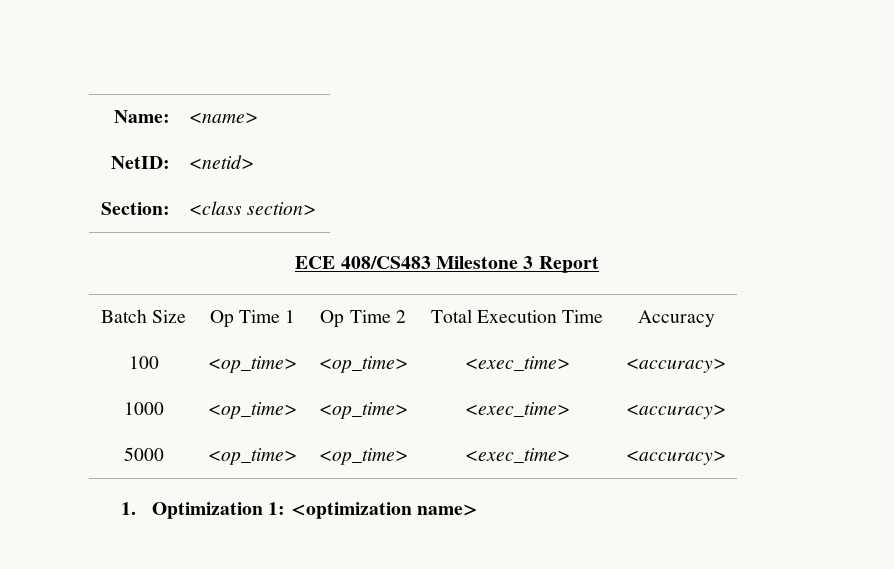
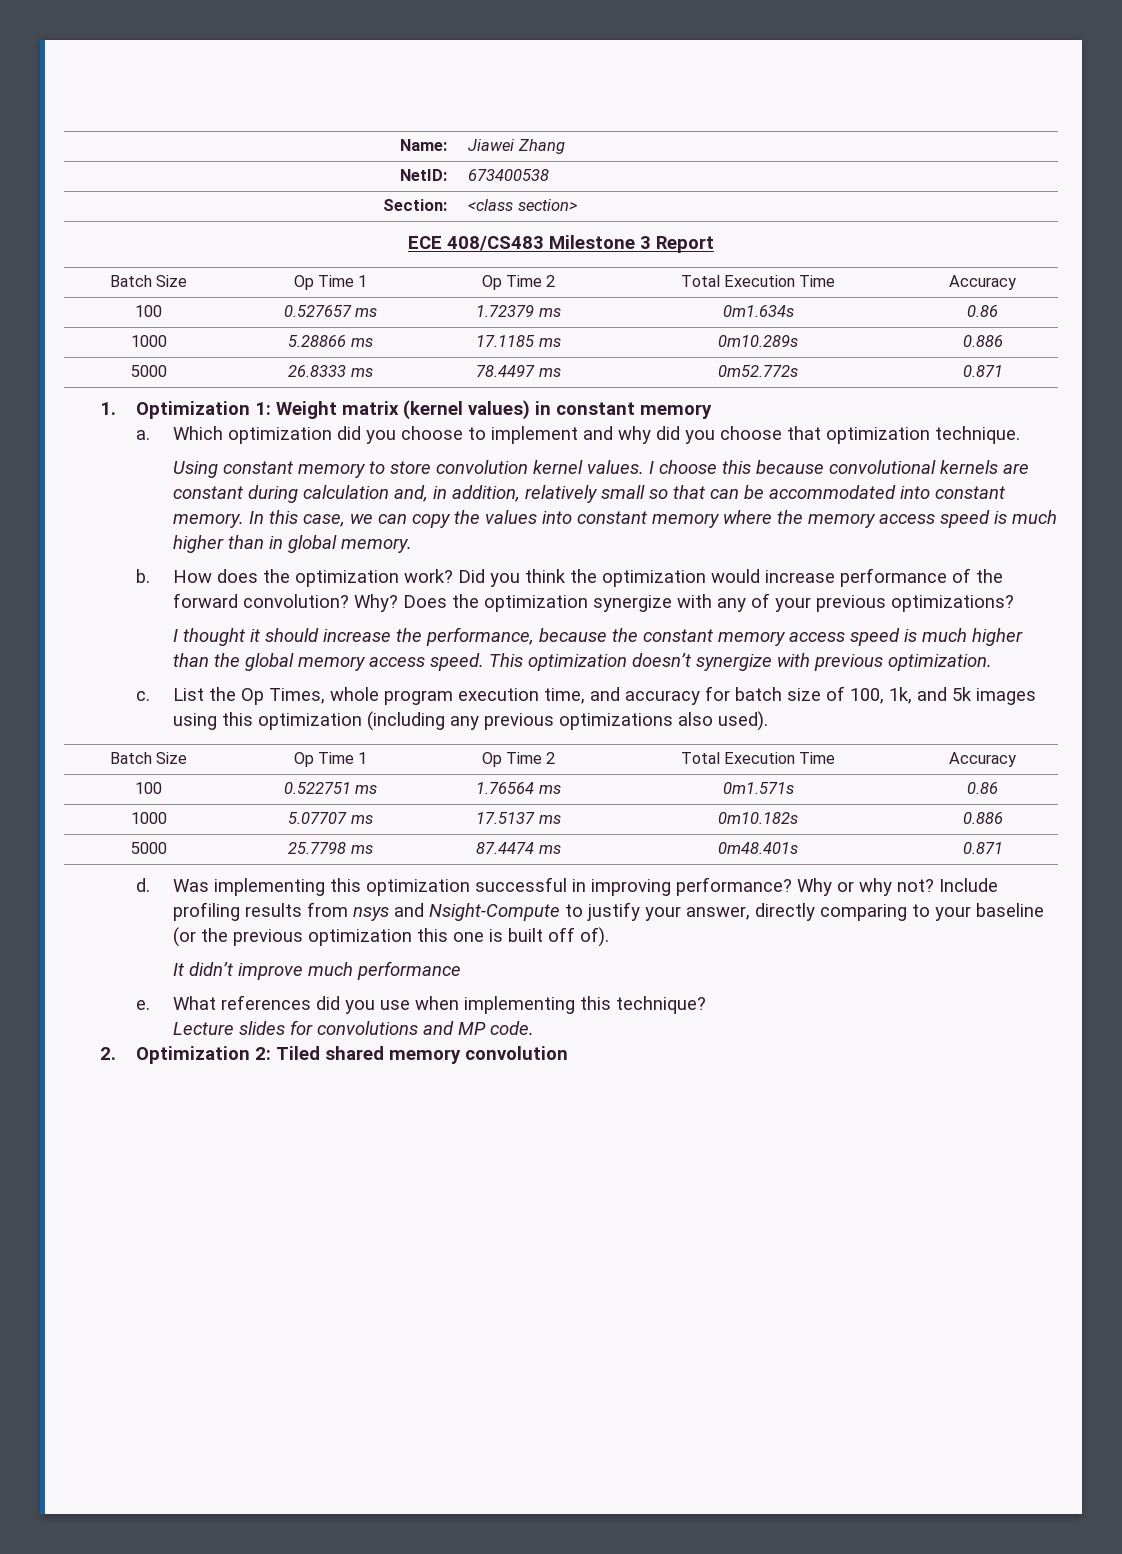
[189,112,259,123] <name> -> [468,139,565,154] Jiawei Zhang
[189,155,255,169] <netid> -> [468,169,550,181] 673400538
[208,356,297,373] [318,356,408,373] [464,356,570,371] [626,358,726,373] [123,402,164,415] [208,402,297,419] [318,402,408,419] [464,402,570,417] [626,404,726,419] [123,447,164,461] [208,448,297,465] [318,448,408,465] [464,448,570,463] [626,450,726,465] [120,502,478,519] <op_time> | <op_time> | <exec_time> | <accuracy> // 1000 | <op_time> | <op_time> | <exec_time> | <accuracy> // 5000 | <op_time> | <op_time> | <exec_time> | <accuracy> // 1. Optimization 1: <optimization name> -> [283,305,378,317] [476,305,561,317] [722,305,794,317] [967,305,998,317] [130,335,167,347] [288,335,373,347] [476,335,561,347] [718,335,798,347] [962,335,1003,347] [130,365,167,377] [288,365,373,377] [476,365,561,377] [718,365,798,377] [962,365,1003,377] [100,400,713,420] [136,426,1020,444] [172,460,1029,478] [172,485,1005,503] [172,510,1057,528] [172,535,412,553] [136,568,1003,587] [172,593,1014,612] [172,627,1023,646] [172,653,992,671] [136,686,1036,705] [172,711,768,731] [109,752,188,764] [293,752,368,767] [481,752,556,767] [680,752,836,764] [949,752,1016,767] [135,782,162,794] [283,782,378,794] [476,782,561,794] [722,782,794,794] [967,782,998,794] [130,812,167,824] [288,812,373,824] [476,812,561,824] [718,812,798,824] [962,812,1003,824] [130,842,167,854] [288,842,373,854] [476,842,561,854] [718,842,798,854] [962,842,1003,854] [136,877,998,896] [172,902,1044,921] [172,927,609,947] [172,961,461,980] [136,995,706,1014] [172,1020,534,1035] [100,1046,569,1064] 0.527657 ms | 1.72379 ms | 0m1.634s | 0.86 // 1000 | 5.28866 ms | 17.1185 ms | 0m10.289s | 0.886 // 5000 | 26.8333 ms | 78.4497 ms | 0m52.772s | 0.871 // 1. Optimization 1: Weight matrix (kernel values) in constant memory // a. Which optimization did you choose to implement and why did you choose that optimization technique. // Using constant memory to store convolution kernel values. I choose this because convolutional kernels are constant during calculation and, in addition, relatively small so that can be accommodated into constant memory. In this case, we can copy the values into constant memory where the memory access speed is much higher than in global memory. // b. How does the optimization work? Did you think the optimization would increase performance of the forward convolution? Why? Does the optimization synergize with any of your previous optimizations? // I thought it should increase the performance, because the constant memory access speed is much higher than the global memory access speed. This optimization doesn’t synergize with previous optimization. // c. List the Op Times, whole program execution time, and accuracy for batch size of 100, 1k, and 5k images using this optimization (including any previous optimizations also used). // Batch Size | Op Time 1 | Op Time 2 | Total Execution Time | Accuracy // 100 | 0.522751 ms | 1.76564 ms | 0m1.571s | 0.86 // 1000 | 5.07707 ms | 17.5137 ms | 0m10.182s | 0.886 // 5000 | 25.7798 ms | 87.4474 ms | 0m48.401s | 0.871 // d. Was implementing this optimization successful in improving performance? Why or why not? Include profiling results from nsys and Nsight-Compute to justify your answer, directly comparing to your baseline (or the previous optimization this one is built off of). // It didn’t improve much performance // e. What references did you use when implementing this technique? // Lecture slides for convolutions and MP code. // 2. Optimization 2: Tiled shared memory convolution

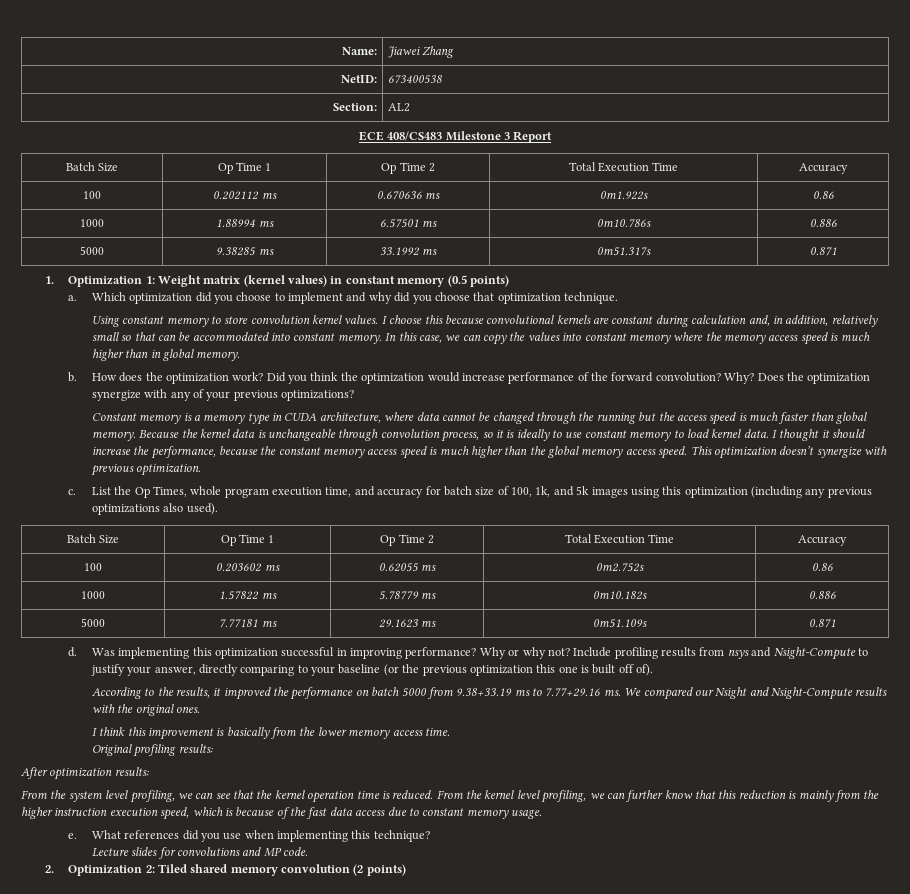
[468,199,577,211] <class section> -> [387,103,410,112] AL2
[283,305,378,317] [476,305,561,317] [722,305,794,317] [967,305,998,317] [130,335,167,347] [288,335,373,347] [476,335,561,347] [718,335,798,347] [962,335,1003,347] [130,365,167,377] [288,365,373,377] [476,365,561,377] [718,365,798,377] 0.527657 ms | 1.72379 ms | 0m1.634s | 0.86 // 1000 | 5.28866 ms | 17.1185 ms | 0m10.289s | 0.886 // 5000 | 26.8333 ms | 78.4497 ms | 0m52.772s -> [213,191,277,200] [376,191,441,200] [600,191,648,200] [812,191,834,199] [80,219,104,227] [216,219,274,227] [379,219,438,228] [597,219,651,228] [809,219,837,227] [80,246,104,255] [216,247,274,256] [379,247,438,256] [597,247,651,256] 0.202112 ms | 0.670636 ms | 0m1.922s | 0.86 // 1000 | 1.88994 ms | 6.57501 ms | 0m10.786s | 0.886 // 5000 | 9.38285 ms | 33.1992 ms | 0m51.317s
(713, 411) none -> [447,275,509,287] (0.5 points)
(1014, 603) none -> [91,412,868,425] [91,429,769,442] Constant memory is a memory type in CUDA architecture, where data cannot be changed through the running but the access speed is much faster than global memory. Because the kernel data is unchangeable through convolution process, so it is ideally to use constant memory to load kernel data.
[283,782,378,794] [476,782,561,794] [722,782,794,794] [967,782,998,794] [130,812,167,824] [288,812,373,824] [476,812,536,824] 0.522751 ms | 1.76564 ms | 0m1.571s | 0.86 // 1000 | 5.07707 ms | 17.5137 -> [216,563,280,572] [378,563,437,572] [596,563,644,572] [811,563,833,571] [81,591,105,599] [219,591,277,600] [378,591,419,600] 0.203602 ms | 0.62055 ms | 0m2.752s | 0.86 // 1000 | 1.57822 ms | 5.78779
[288,842,373,854] [476,842,561,854] [718,842,798,854] 25.7798 ms | 87.4474 ms | 0m48.401s -> [219,619,277,628] [378,619,437,628] [593,619,647,628] 7.77181 ms | 29.1623 ms | 0m51.109s
[172,961,461,980] It didn’t improve much performance -> [91,687,888,700] [91,704,200,716] [91,727,450,740] [91,744,213,757] [21,767,149,780] [21,790,880,803] [21,807,542,820] According to the results, it improved the performance on batch 5000 from 9.38+33.19 ms to 7.77+29.16 ms. We compared our Nsight and Nsight-Compute results with the original ones. // I think this improvement is basically from the lower memory access time. // Original profiling results: // After optimization results: // From the system level profiling, we can see that the kernel operation time is reduced. From the kernel level profiling, we can further know that this reduction is mainly from the higher instruction execution speed, which is because of the fast data access due to constant memory usage.
(569, 1053) none -> [353,864,406,876] (2 points)

